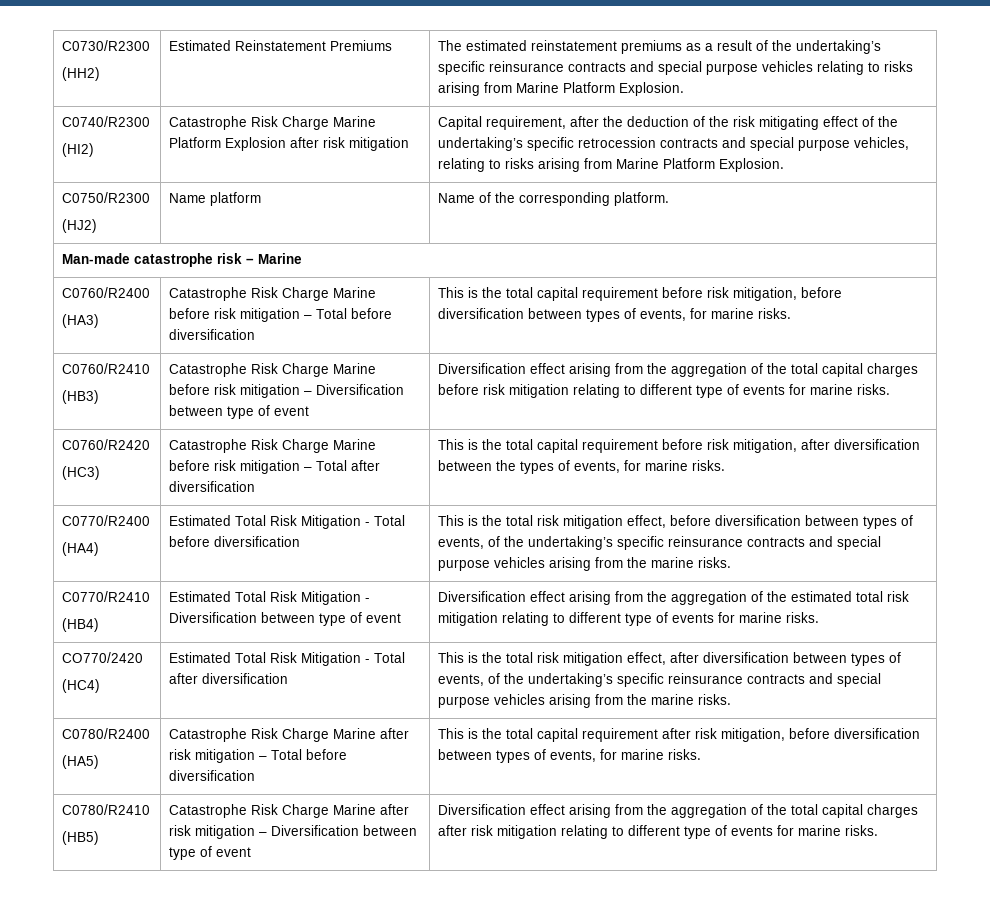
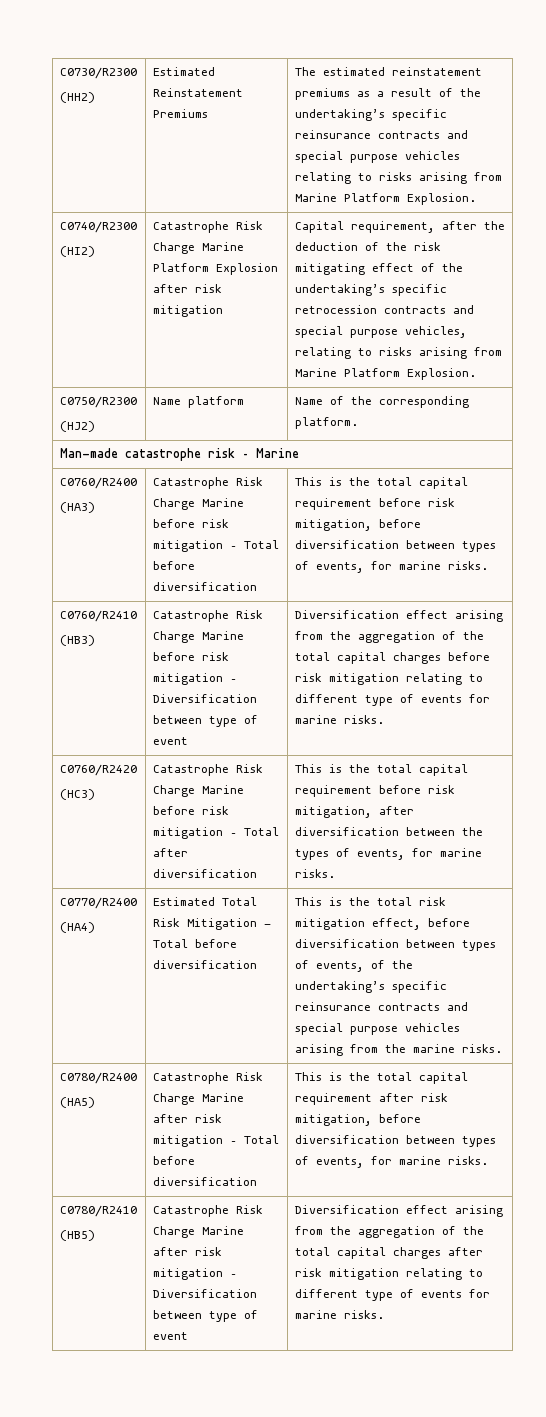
[62,591,151,602] [62,618,100,632] [169,591,371,605] [169,612,402,626] [438,591,910,605] [438,612,820,626] [62,652,144,663] [62,679,101,693] [169,652,406,666] [169,673,289,684] [438,652,902,666] [438,673,882,687] [438,694,732,708] // C0770/R2410 // (HB4) | Estimated Total Risk Mitigation - Diversification between type of event | Diversification effect arising from the aggregation of the estimated total risk mitigation relating to different type of events for marine risks. // CO770/2420 // (HC4) | Estimated Total Risk Mitigation - Total after diversification | This is the total risk mitigation effect, after diversification between types of events, of the undertaking’s specific reinsurance contracts and special purpose vehicles arising from the marine risks. -> (502, 1048) none

